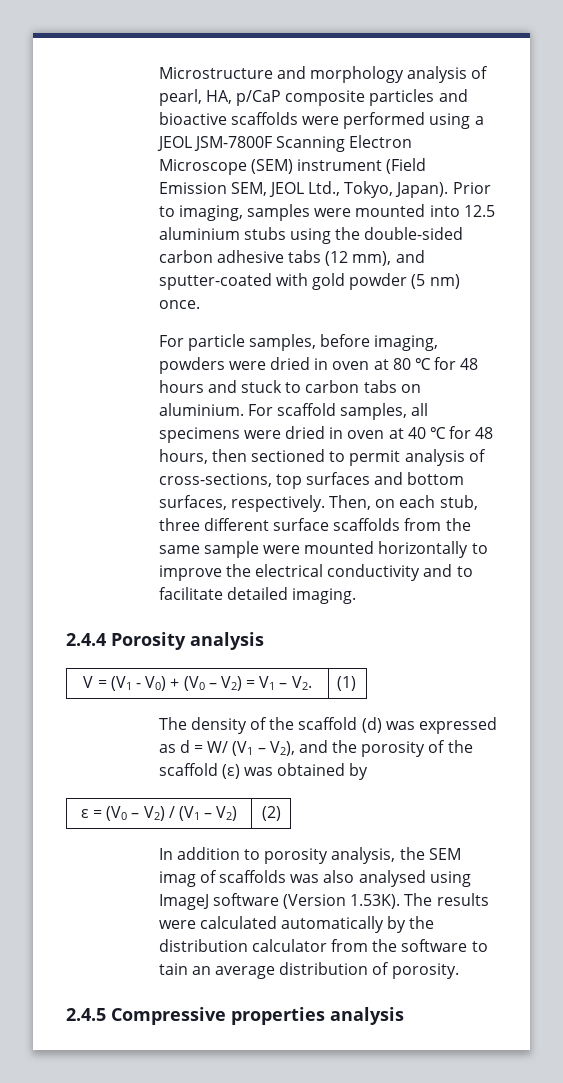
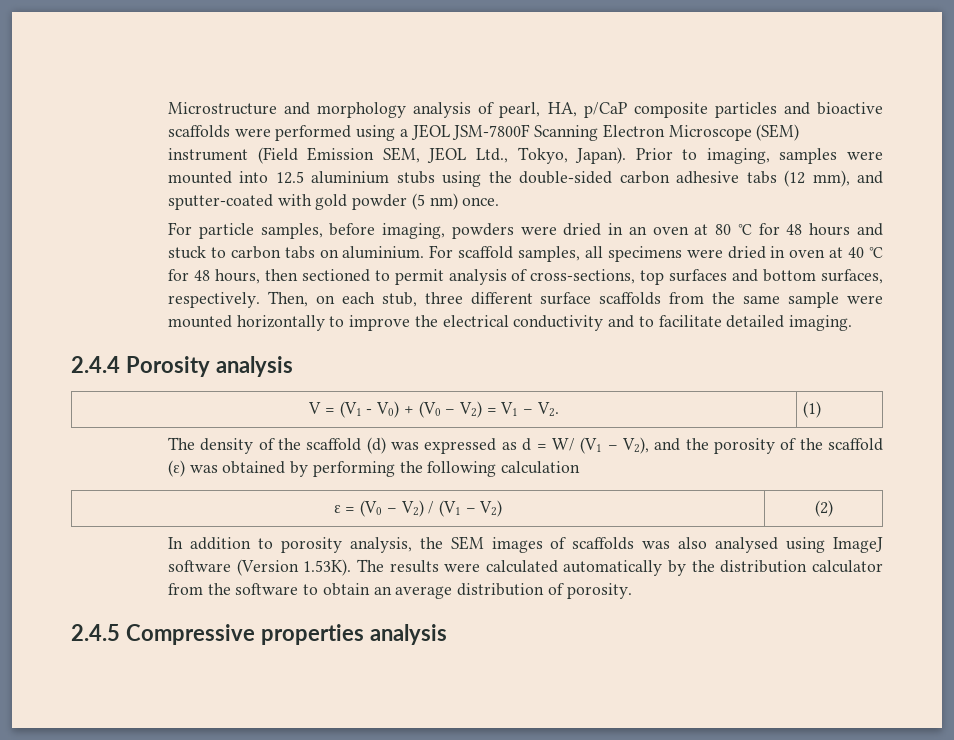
(329, 364) none -> [628,226,647,235] an
(369, 771) none -> [312,461,581,477] performing the following calculation
[158,871,196,887] imag -> [491,537,543,553] images
[158,963,188,975] tain -> [322,583,370,596] obtain

